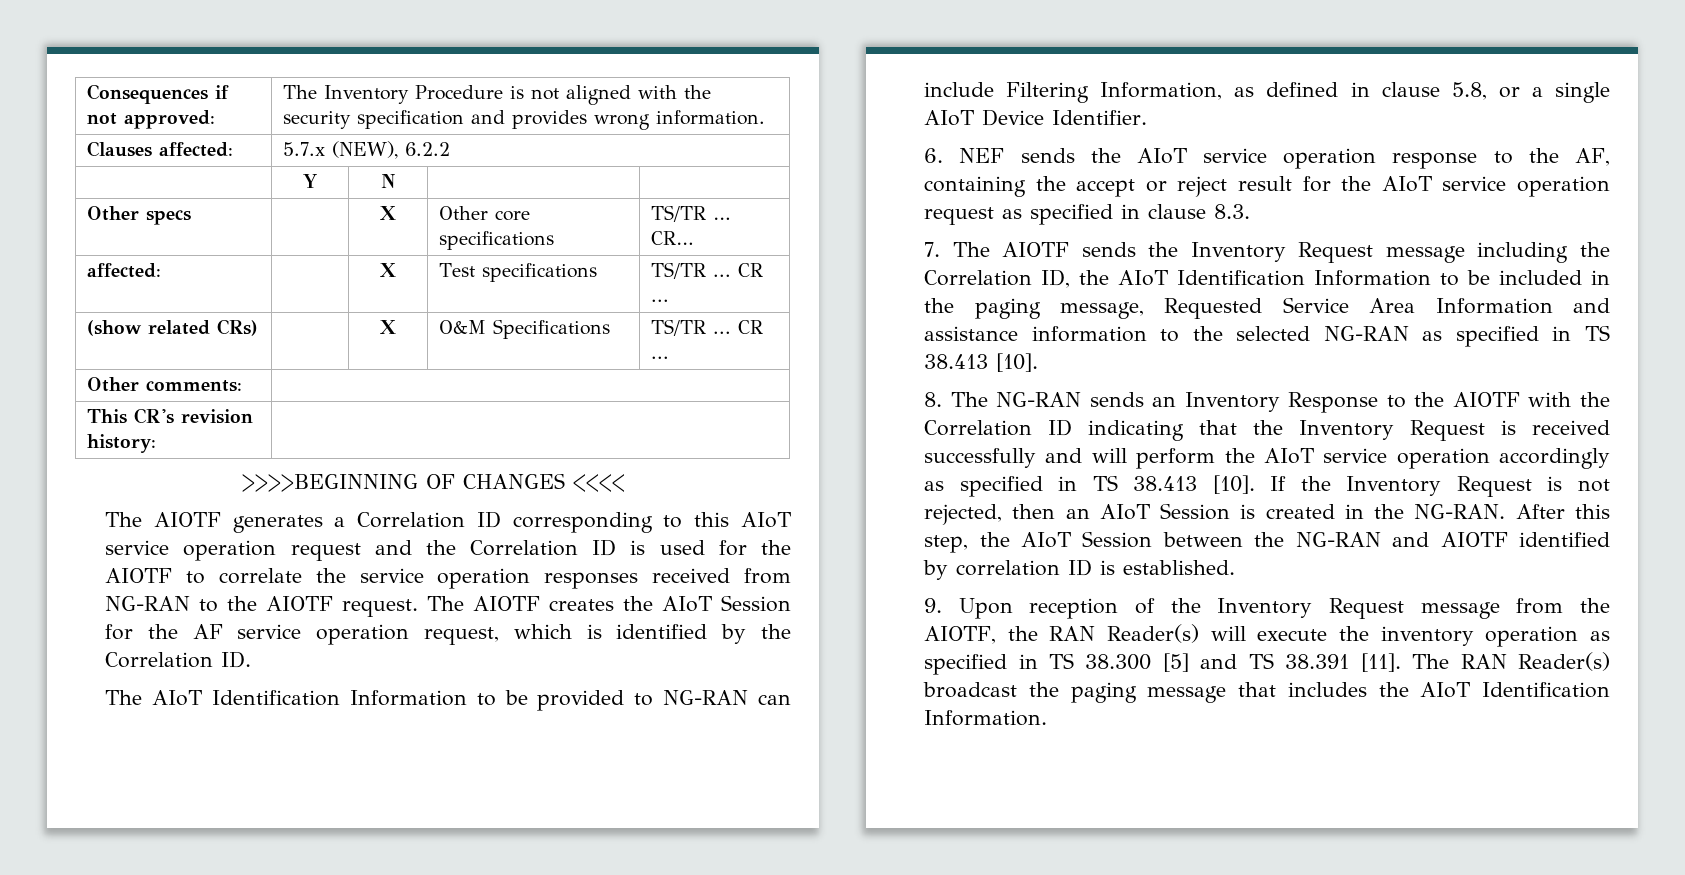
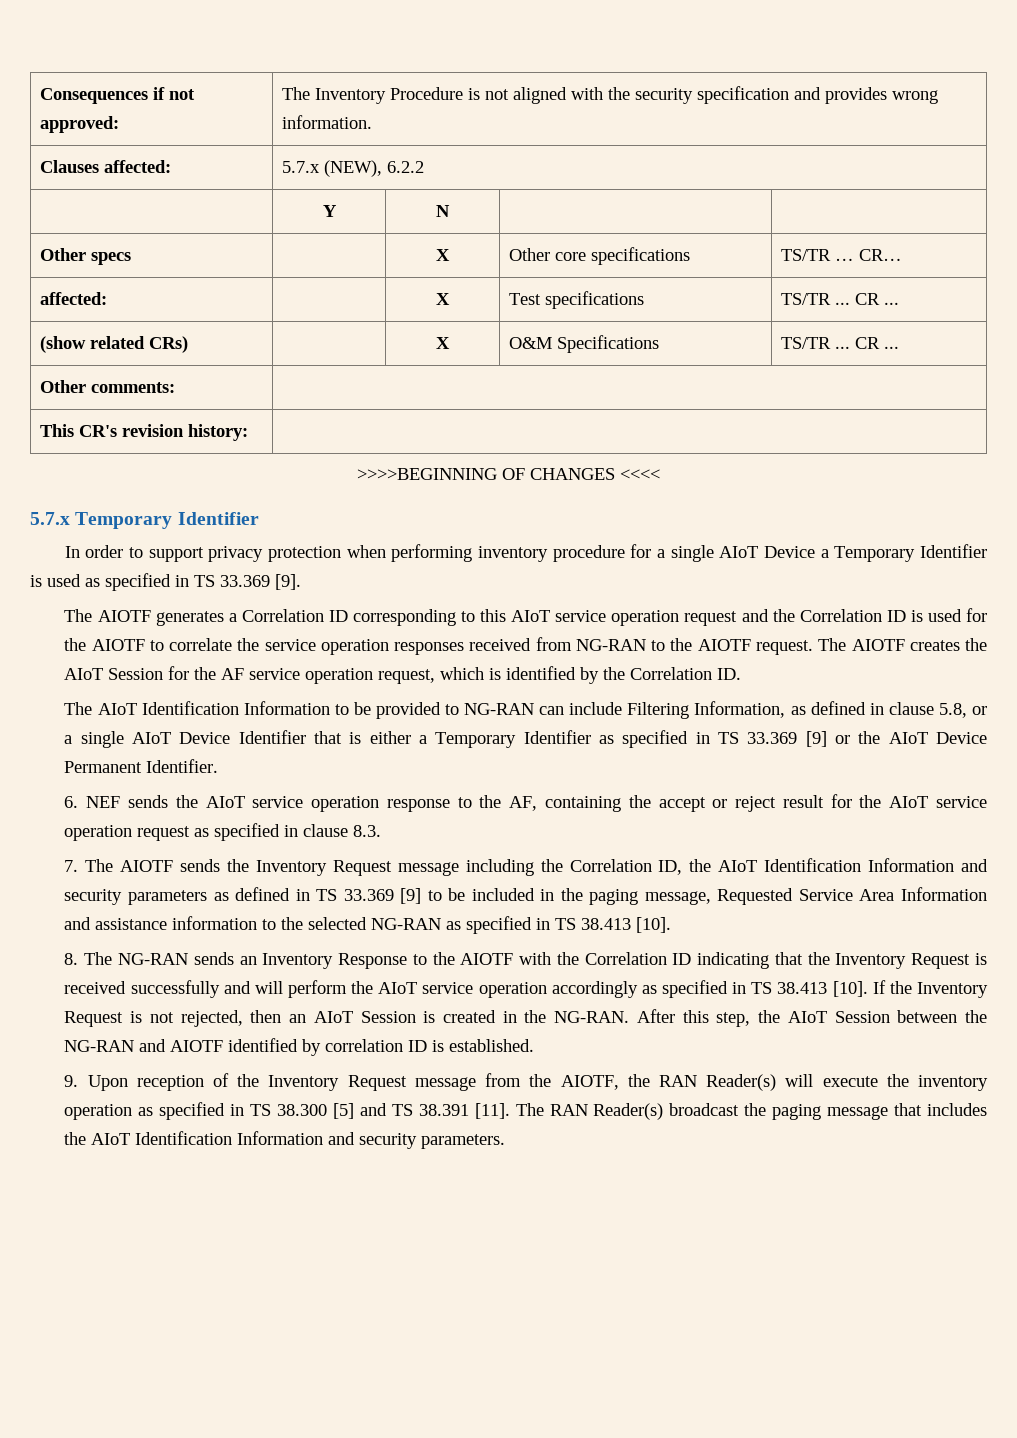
(625, 483) none -> [30,512,259,529] [64,544,987,562] [30,573,301,591] // 5.7.x Temporary Identifier // In order to support privacy protection when performing inventory procedure for a single AIoT Device a Temporary Identifier is used as specified in TS 33.369 [9].
(1045, 117) none -> [238,730,988,748] [64,761,143,773] Identifier that is either a Temporary Identifier as specified in TS 33.369 [9] or the AIoT Device Permanent
(1432, 278) none -> [961,859,989,872] [64,887,422,905] and security parameters as defined in TS 33.369 [9]
[924,710,1048,726] Information. -> [237,1131,506,1149] Information and security parameters.

